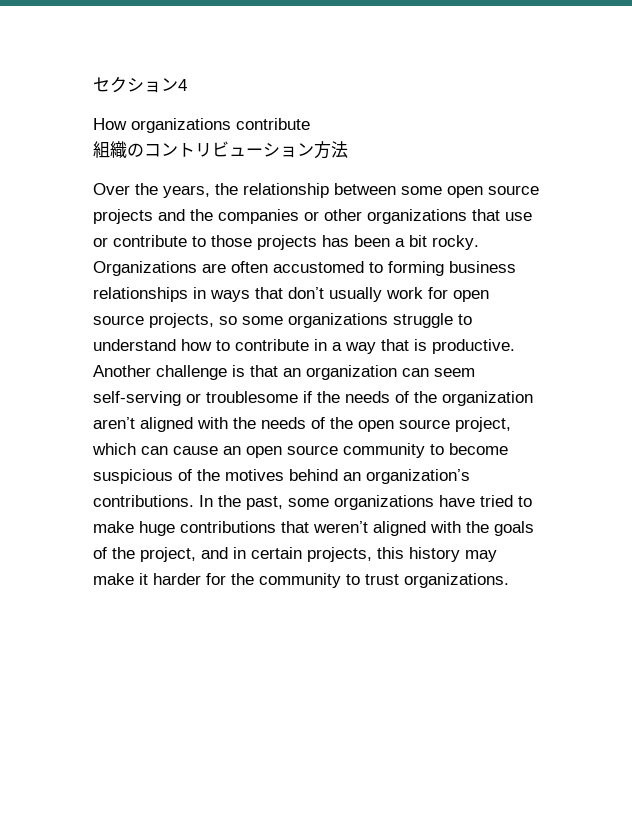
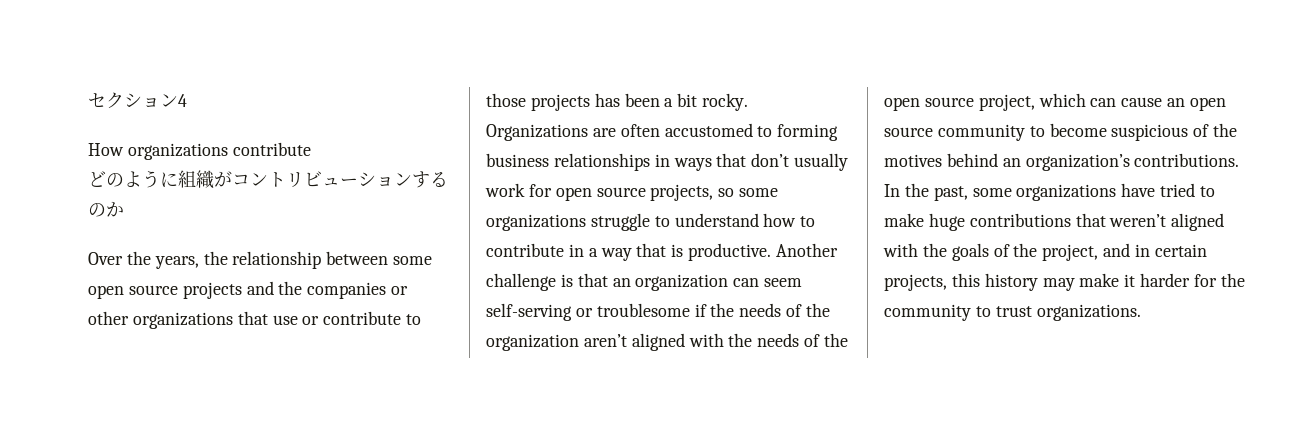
[93,141,144,159] 組織の -> [88,170,232,189] どのように組織が
[314,141,348,159] 方法 -> [412,171,448,188] [88,201,124,217] するのか

